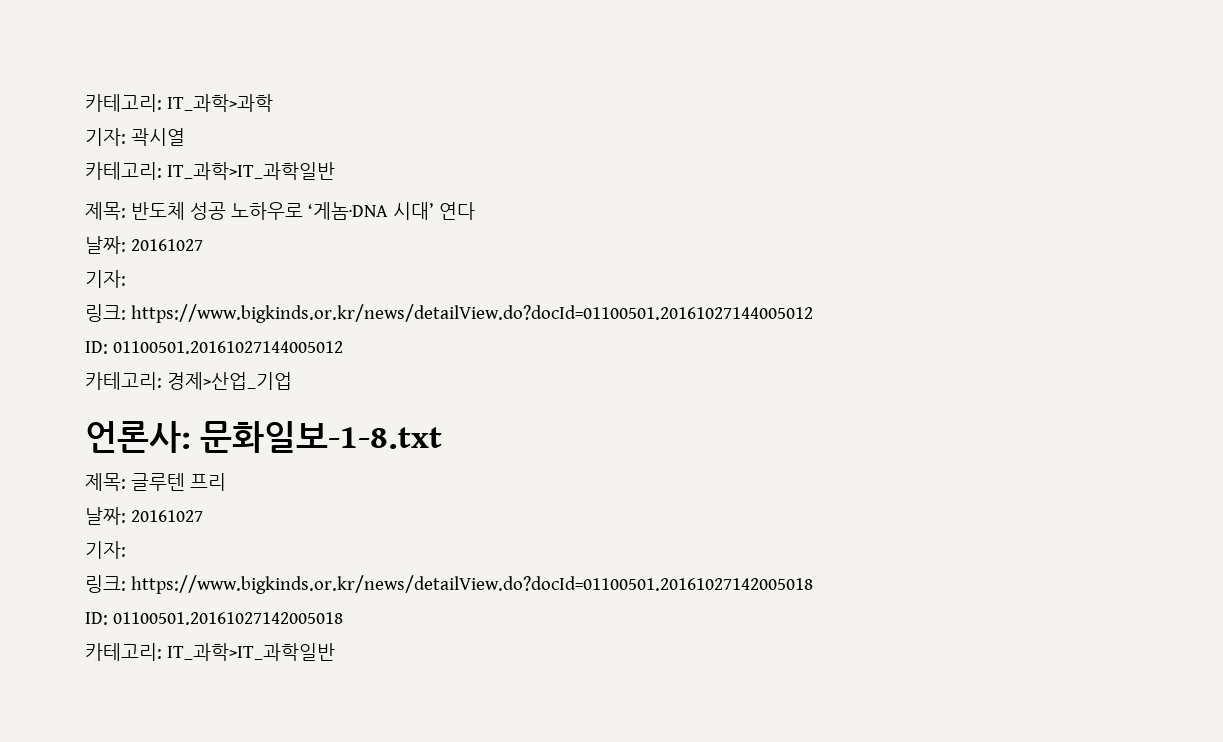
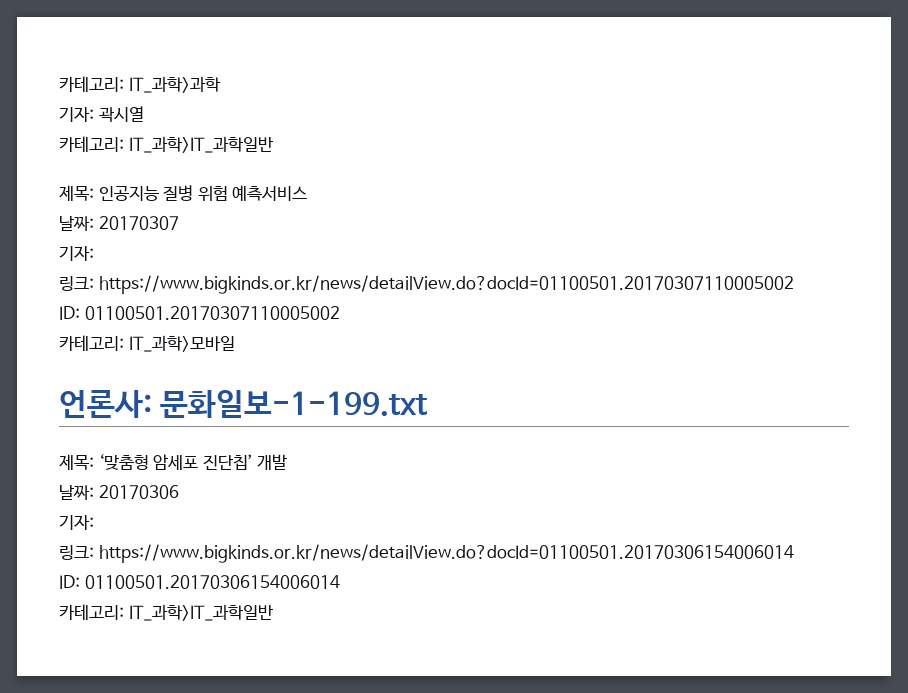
[130,202,475,220] [85,236,203,254] [85,270,126,288] [85,304,813,323] [85,341,343,354] [85,372,292,390] 반도체 성공 노하우로 ‘게놈·DNA 시대’ 연다 // 날짜: 20161027 // 기자: // 링크: https://www.bigkinds.or.kr/news/detailView.do?docId=01100501.20161027144005012 // ID: 01100501.20161027144005012 // 카테고리: 경제>산업_기업 -> [98,185,308,202] [59,216,179,231] [59,246,94,261] [59,275,794,294] [59,306,340,320] [59,335,235,352] 인공지능 질병 위험 예측서비스 // 날짜: 20170307 // 기자: // 링크: https://www.bigkinds.or.kr/news/detailView.do?docId=01100501.20170307110005002 // ID: 01100501.20170307110005002 // 카테고리: IT_과학>모바일
[200,421,443,453] [85,473,226,491] [85,507,203,525] [85,541,126,559] [85,575,813,594] [85,612,343,625] 문화일보-1-8.txt // 제목: 글루텐 프리 // 날짜: 20161027 // 기자: // 링크: https://www.bigkinds.or.kr/news/detailView.do?docId=01100501.20161027142005018 // ID: 01100501.20161027142005018 -> [160,390,428,418] [59,454,288,470] [59,485,179,500] [59,515,94,530] [59,544,794,563] [59,575,340,589] 문화일보-1-199.txt // 제목: ‘맞춤형 암세포 진단칩’ 개발 // 날짜: 20170306 // 기자: // 링크: https://www.bigkinds.or.kr/news/detailView.do?docId=01100501.20170306154006014 // ID: 01100501.20170306154006014

